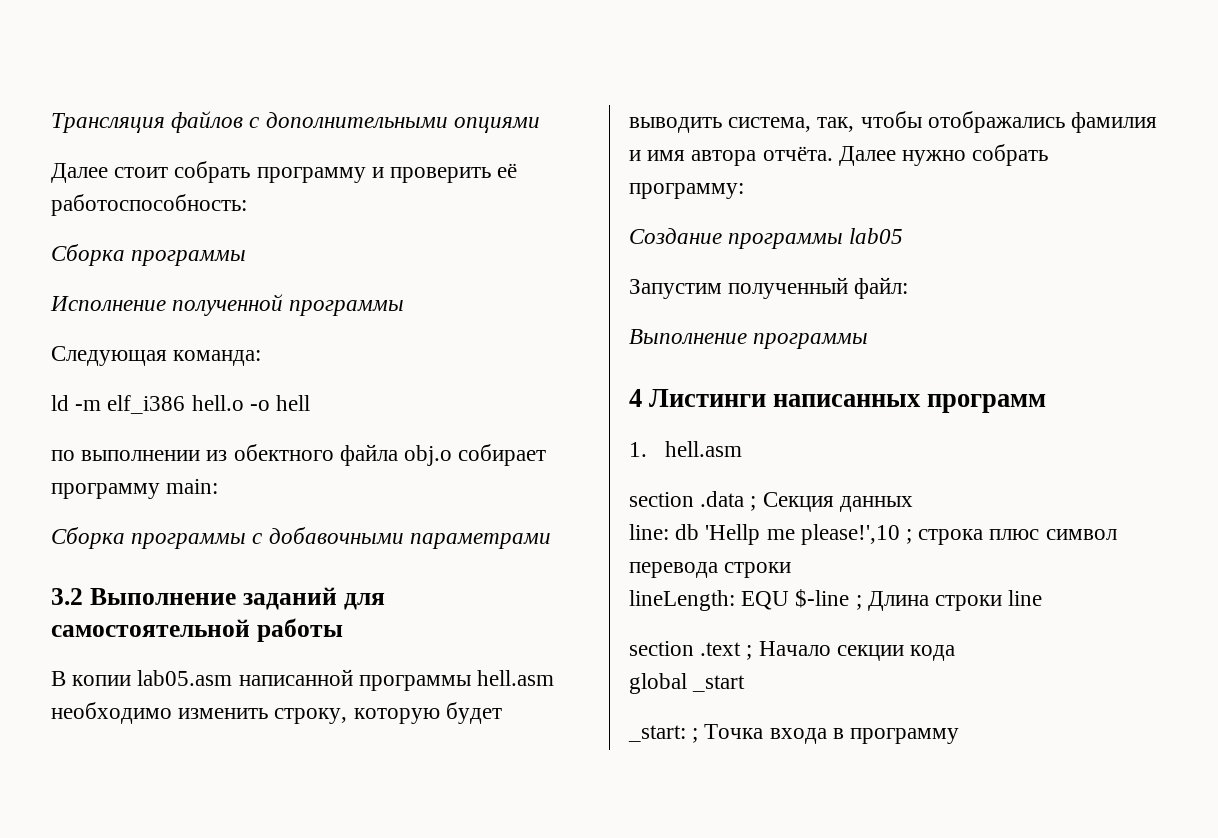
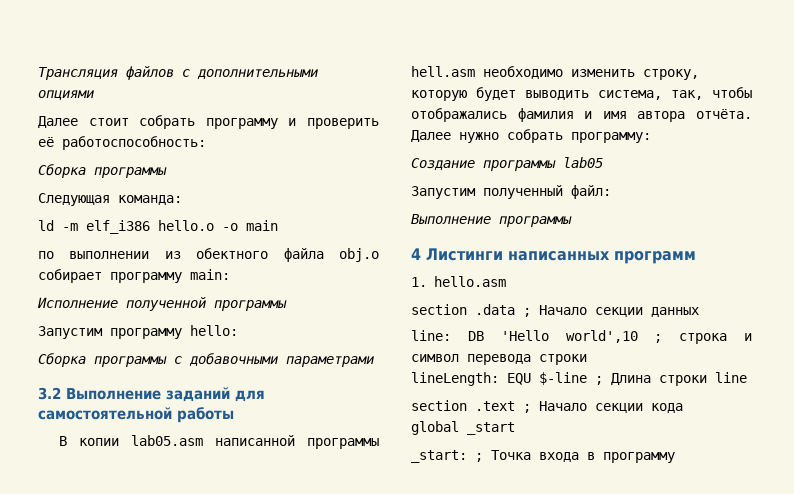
[50,294,405,316] // Исполнение полученной программы -> (167, 172) none
[191,395,311,411] hell.o -o hell -> [158,220,278,231] hello.o -o main
(219, 486) none -> [37,297,287,311] [38,325,238,339] // Исполнение полученной программы // Запустим программу hello:
[665,441,743,457] hell.asm -> [433,276,506,287] hello.asm
[762,492,834,512] Секция -> [539,305,643,317] Начало секции
[675,524,900,545] db 'Hellp me please!',10 -> [467,330,638,343] DB 'Hello world',10
[989,529,1040,540] плюс -> [744,333,752,341] и

